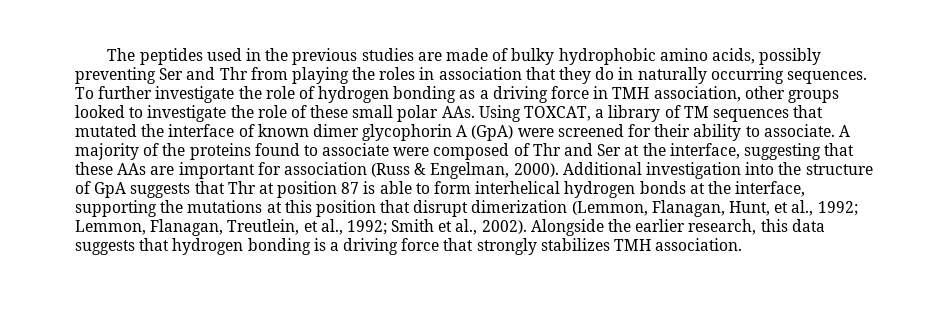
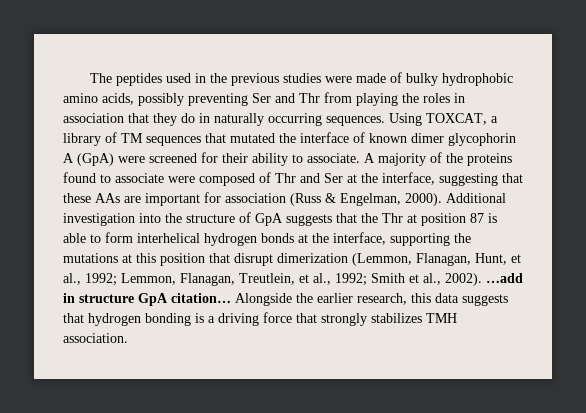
[417,52,442,61] are -> [325,76,353,83] were
[75,86,839,103] [75,105,475,122] To further investigate the role of hydrogen bonding as a driving force in TMH association, other groups looked to investigate the role of these small polar AAs. -> (385, 121) none
(225, 187) none -> [361,213,378,223] the
(527, 227) none -> [486,273,523,283] [63,293,231,306] …add in structure GpA citation…

